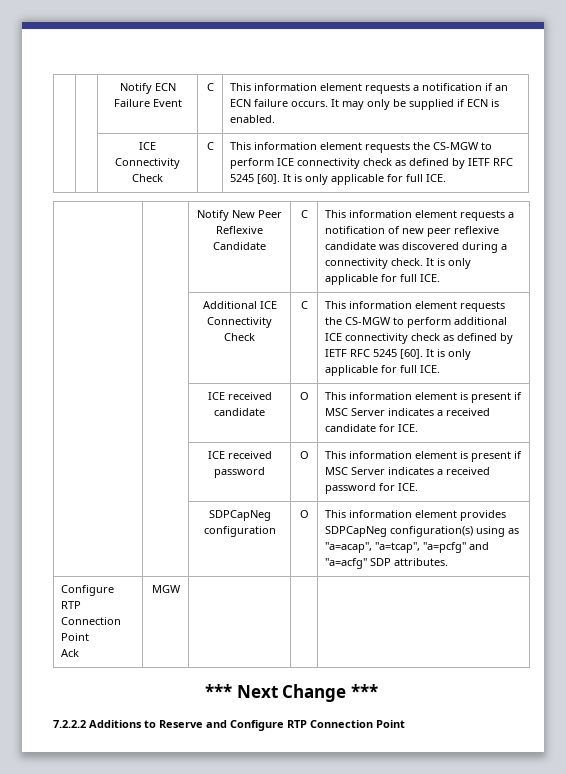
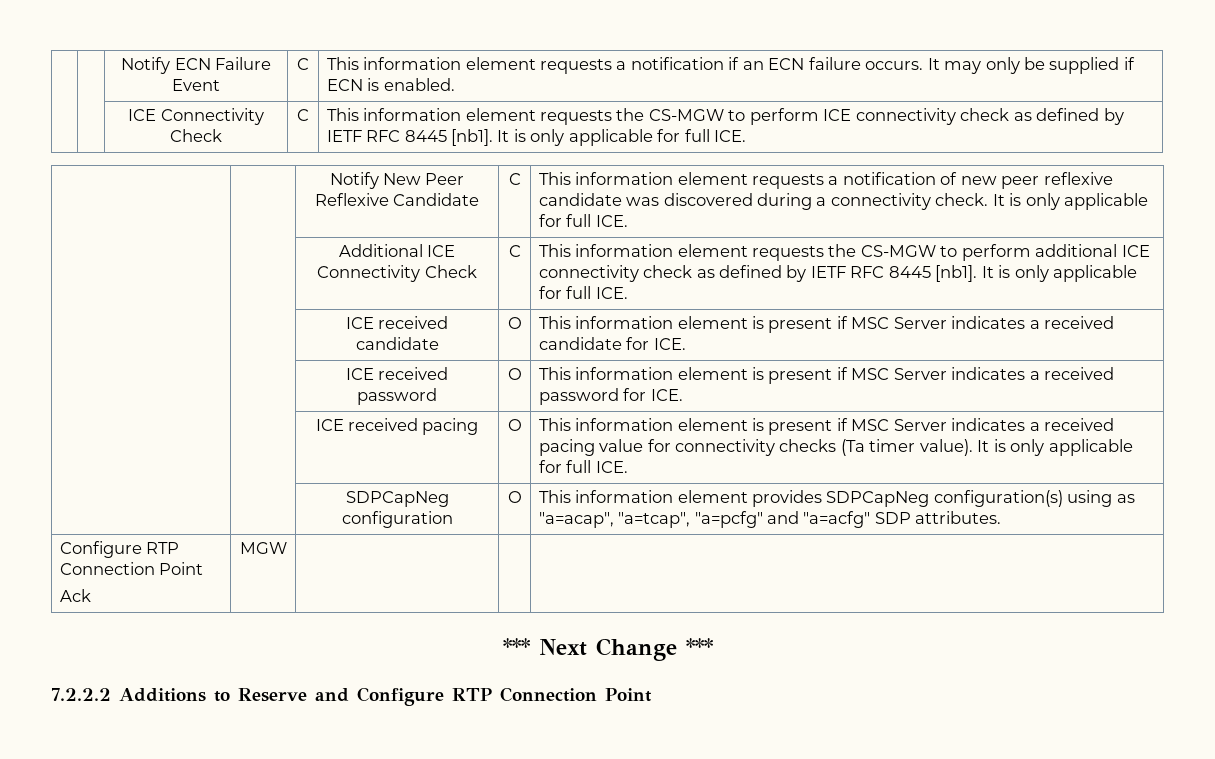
[230,174,281,184] 5245 [60]. -> [404,129,494,146] 8445 [nb1].
[373,349,424,359] 5245 [60]. -> [888,265,978,282] 8445 [nb1].
(419, 487) none -> [315,418,479,435] [507,419,522,431] [538,418,1115,435] [538,439,1133,456] [538,460,628,473] // | | ICE received pacing | O | This information element is present if MSC Server indicates a received pacing value for connectivity checks (Ta timer value). It is only applicable for full ICE.

